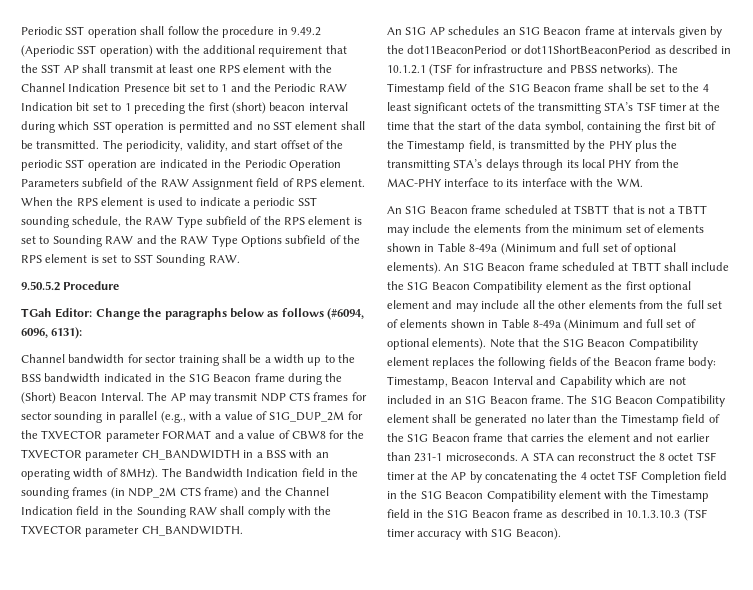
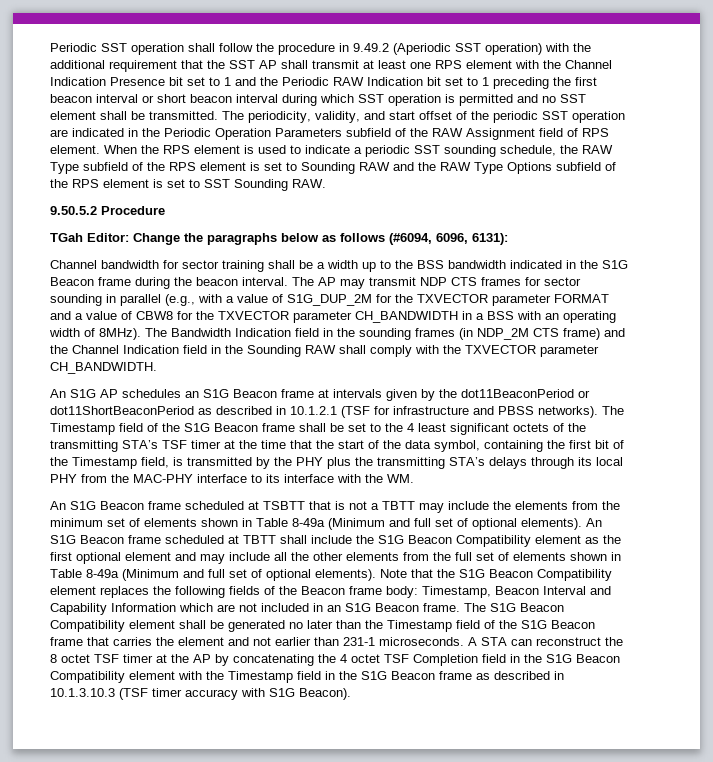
[232,102,266,114] (short) -> [50,94,186,103] beacon interval or short
[21,392,144,404] (Short) Beacon Interval. -> [196,277,288,286] beacon interval.
(612, 382) none -> [111,603,176,612] Information

